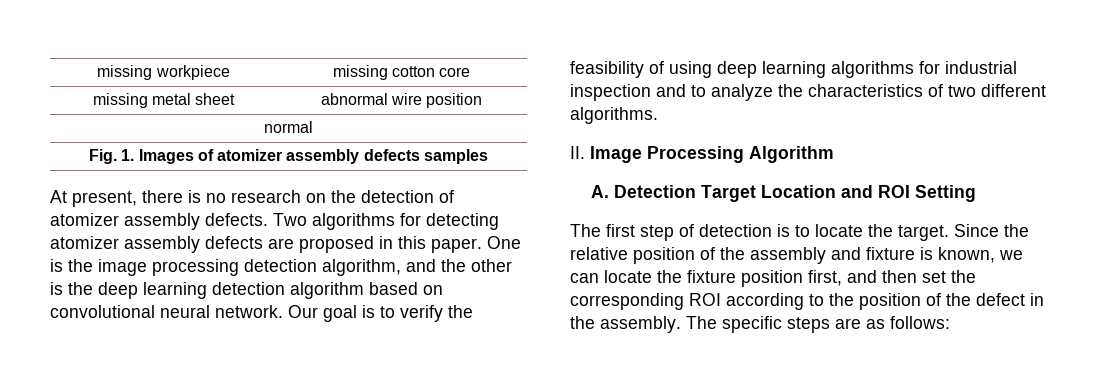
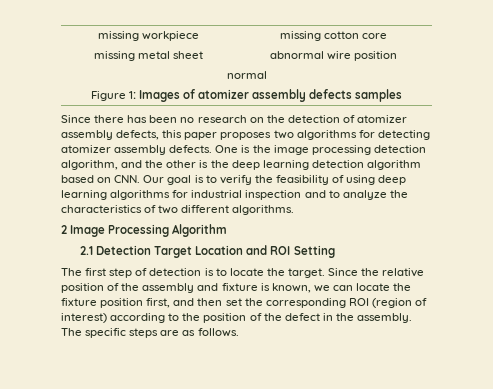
[88,149,135,164] Fig. 1. -> [90,91,136,101] Figure 1:
[50,190,201,207] At present, there is -> [61,115,178,123] Since there has been
[205,213,307,226] defects. Two -> [116,130,294,140] defects, this paper proposes two
[205,236,482,253] defects are proposed in this paper. -> [169,145,213,153] defects.
[50,305,283,318] convolutional neural network. -> [114,175,141,183] CNN.
[570,146,585,159] II. -> [61,225,67,234] 2
[591,185,610,198] A. -> [79,246,93,255] 2.1
(721, 299) none -> [371,298,428,308] [61,313,107,323] (region of interest)
[890,316,950,329] follows: -> [197,328,239,337] follows.

